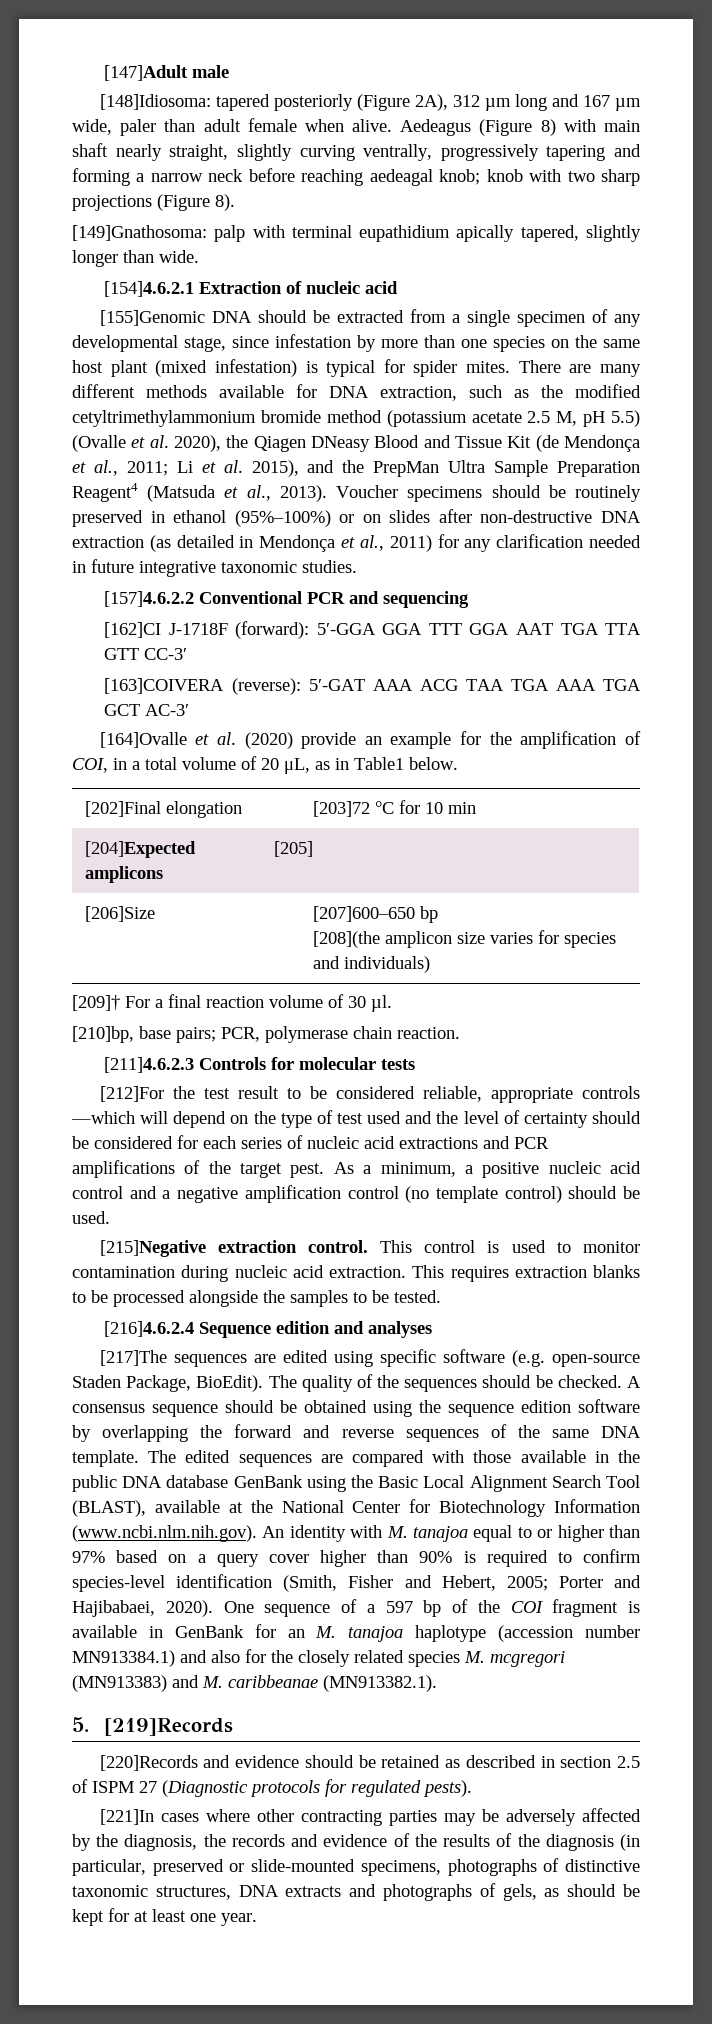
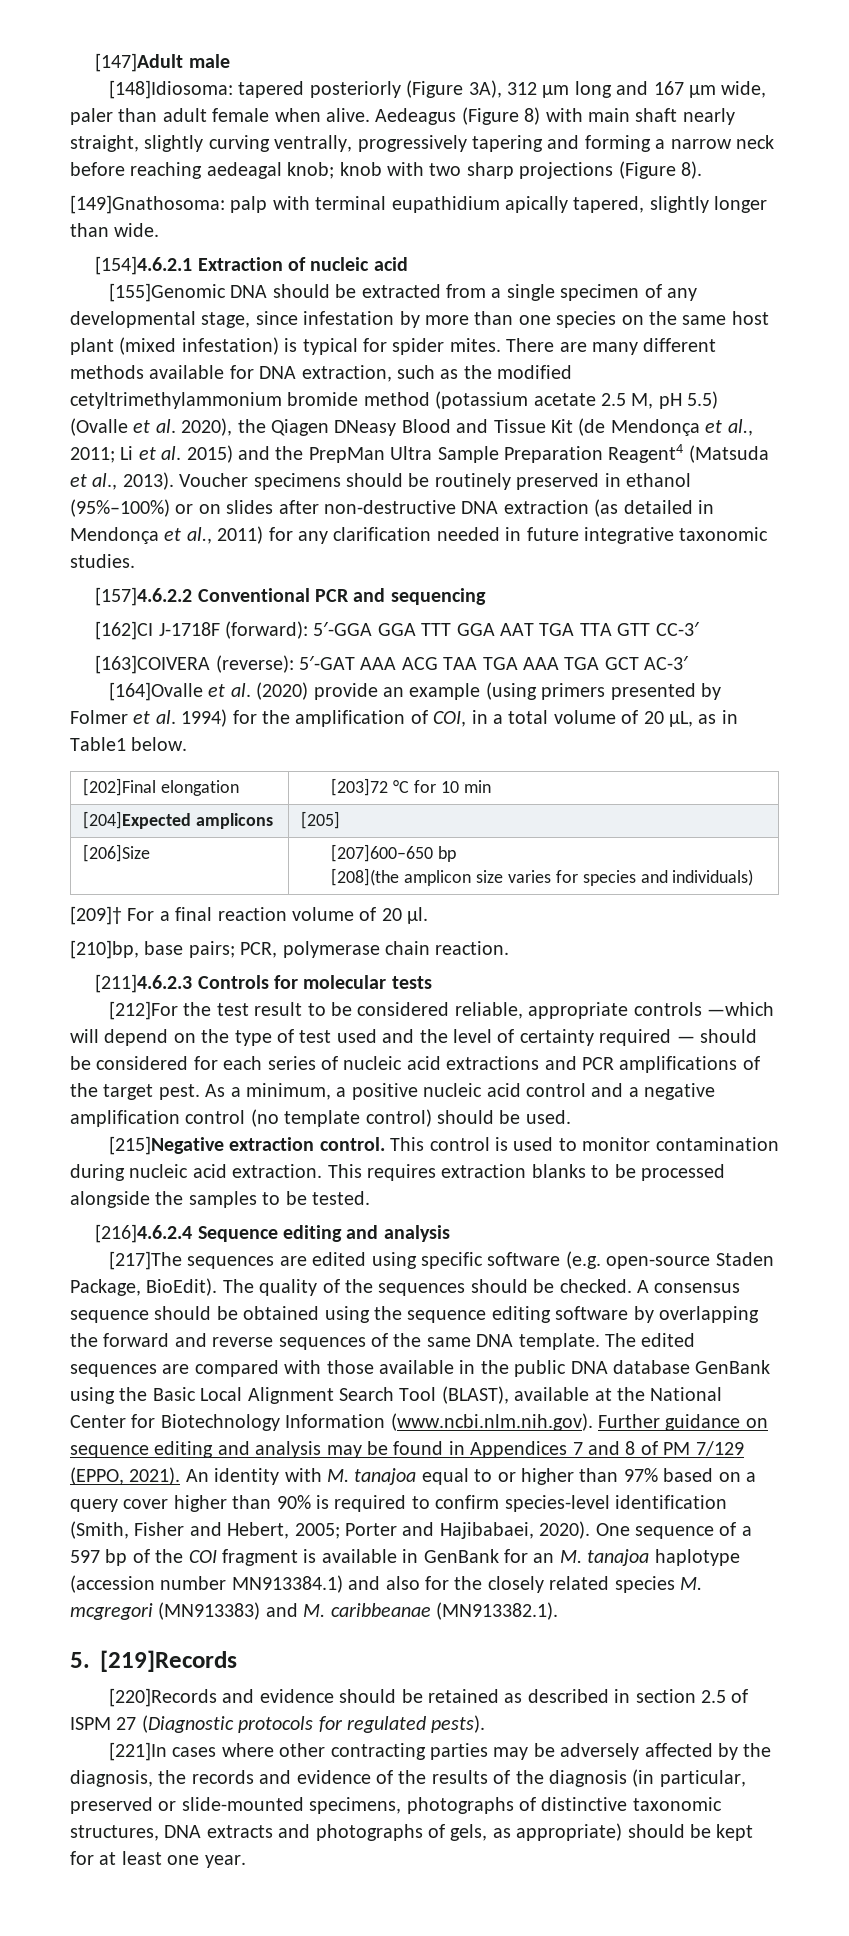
[414,94,448,111] 2A), -> [468,80,502,98] 3A),
[251,460,299,477] 2015), -> [186,445,233,463] 2015)
(452, 740) none -> [485,682,722,700] [70,709,228,727] (using primers presented by Folmer et al. 1994)
[348,996,366,1008] 30 -> [381,908,402,921] 20
(588, 1120) none -> [599,1029,695,1046] required —
[276,1321,433,1338] edition and analyses -> [282,1225,450,1242] editing and analysis
[521,1400,571,1413] edition -> [491,1306,551,1323] editing
(257, 1533) none -> [598,1414,768,1431] [70,1441,744,1458] [70,1467,181,1485] Further guidance on sequence editing and analysis may be found in Appendices 7 and 8 of PM 7/129 (EPPO, 2021).
(560, 1892) none -> [516,1823,623,1841] appropriate)

